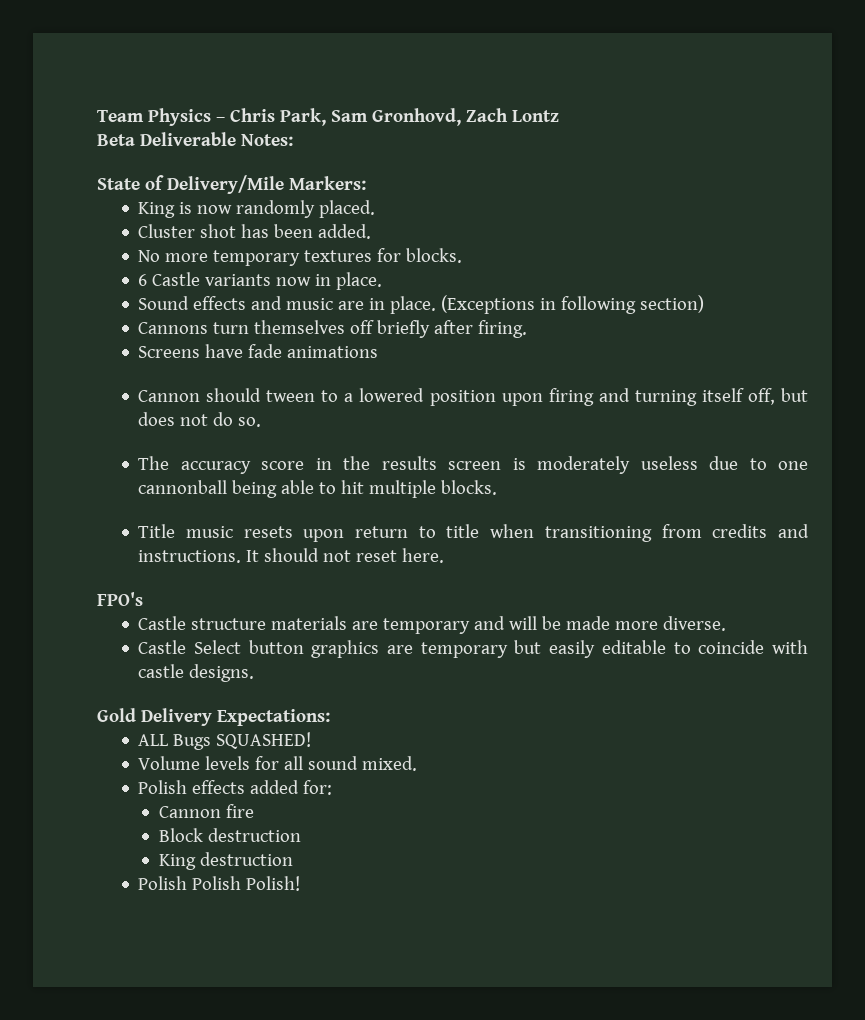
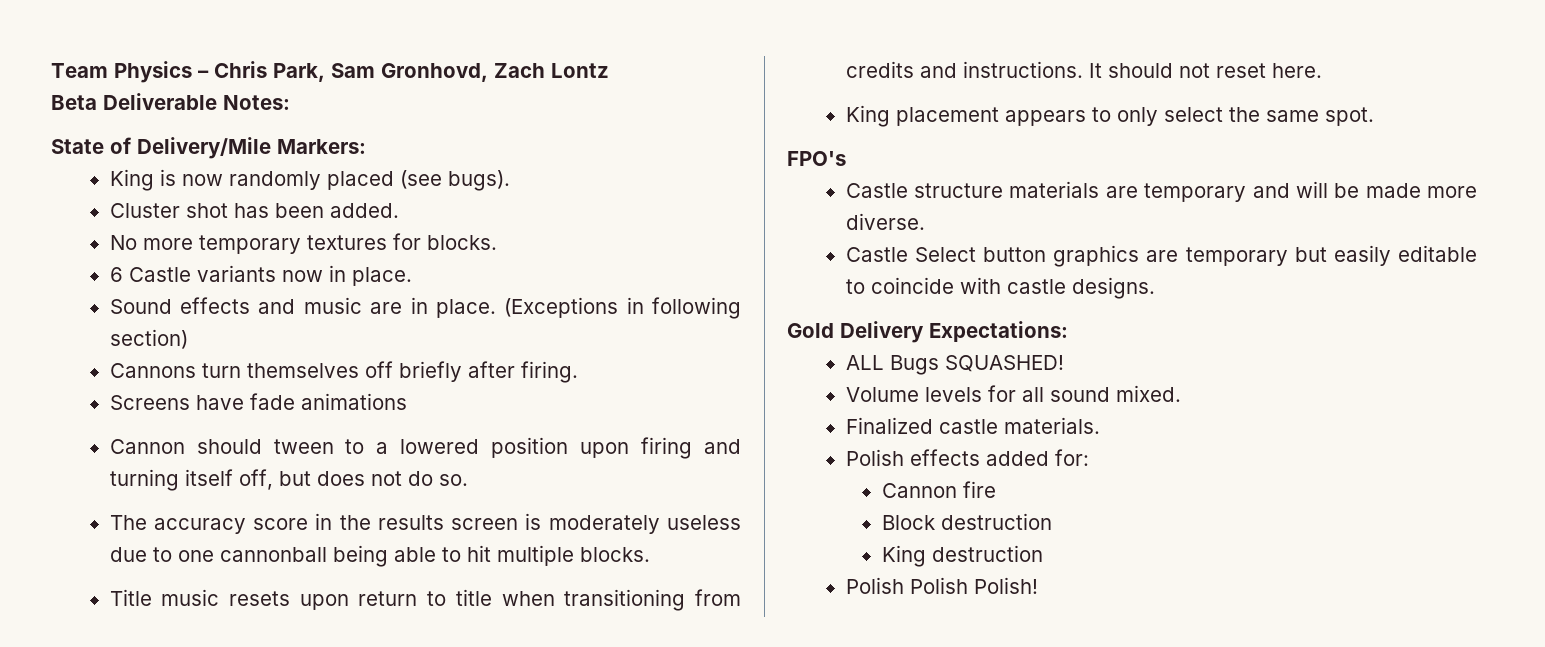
[319,200,376,218] placed. -> [326,170,510,191] placed (see bugs).
(445, 555) none -> [845,105,1374,127] // King placement appears to only select the same spot.
(418, 763) none -> [845,417,1100,434] // Finalized castle materials.

